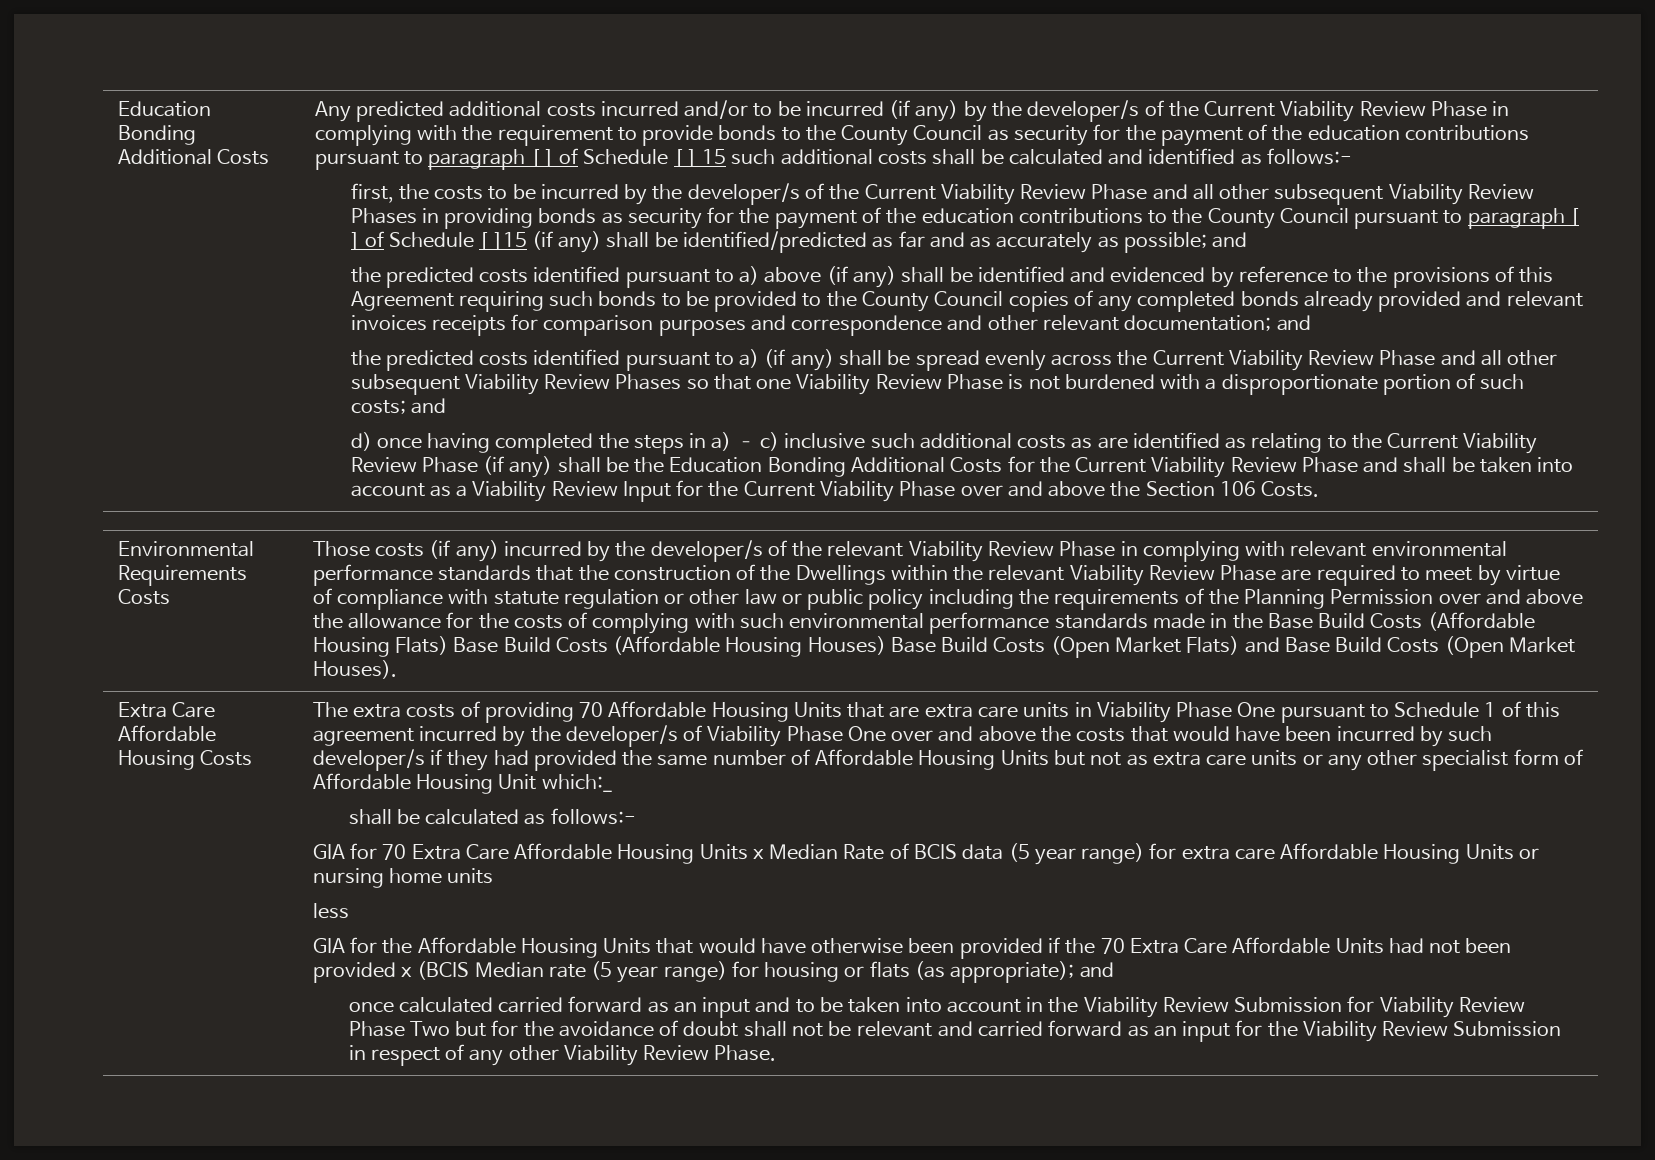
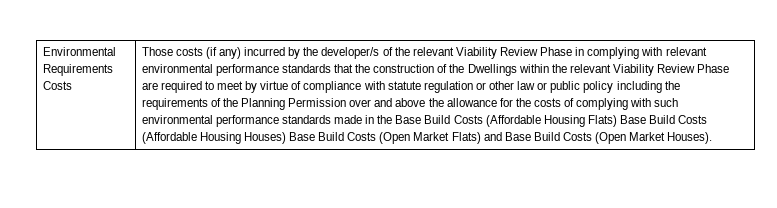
[117,101,211,117] [117,125,196,145] [117,149,270,165] [314,100,1510,122] [314,124,1529,146] [314,148,1352,170] [350,183,1534,205] [350,207,1579,229] [350,231,1248,253] [350,266,1554,288] [350,290,1583,312] [350,314,1312,336] [350,349,1558,371] [350,373,1525,395] [350,398,446,414] [350,432,1538,454] [350,456,1574,478] [350,480,1320,502] Education Bonding Additional Costs | Any predicted additional costs incurred and/or to be incurred (if any) by the developer/s of the Current Viability Review Phase in complying with the requirement to provide bonds to the County Council as security for the payment of the education contributions pursuant to paragraph [ ] of Schedule [ ] 15 such additional costs shall be calculated and identified as follows:- // first, the costs to be incurred by the developer/s of the Current Viability Review Phase and all other subsequent Viability Review Phases in providing bonds as security for the payment of the education contributions to the County Council pursuant to paragraph [ ] of Schedule [ ]15 (if any) shall be identified/predicted as far and as accurately as possible; and // the predicted costs identified pursuant to a) above (if any) shall be identified and evidenced by reference to the provisions of this Agreement requiring such bonds to be provided to the County Council copies of any completed bonds already provided and relevant invoices receipts for comparison purposes and correspondence and other relevant documentation; and // the predicted costs identified pursuant to a) (if any) shall be spread evenly across the Current Viability Review Phase and all other subsequent Viability Review Phases so that one Viability Review Phase is not burdened with a disproportionate portion of such costs; and // d) once having completed the steps in a) – c) inclusive such additional costs as are identified as relating to the Current Viability Review Phase (if any) shall be the Education Bonding Additional Costs for the Current Viability Review Phase and shall be taken into account as a Viability Review Input for the Current Viability Phase over and above the Section 106 Costs. // -> (42, 51) none
[117,702,216,718] [117,725,216,742] [117,750,253,770] [312,701,1560,723] [312,725,1493,747] [312,749,1583,771] [312,773,612,794] [348,808,636,825] [312,843,1539,865] [312,868,494,888] [312,903,349,919] [312,937,1512,959] [312,961,1115,983] [348,996,1525,1018] [348,1020,1562,1042] [348,1044,777,1066] // Extra Care Affordable Housing Costs | The extra costs of providing 70 Affordable Housing Units that are extra care units in Viability Phase One pursuant to Schedule 1 of this agreement incurred by the developer/s of Viability Phase One over and above the costs that would have been incurred by such developer/s if they had provided the same number of Affordable Housing Units but not as extra care units or any other specialist form of Affordable Housing Unit which:_ // shall be calculated as follows:- // GIA for 70 Extra Care Affordable Housing Units x Median Rate of BCIS data (5 year range) for extra care Affordable Housing Units or nursing home units // less // GIA for the Affordable Housing Units that would have otherwise been provided if the 70 Extra Care Affordable Units had not been provided x (BCIS Median rate (5 year range) for housing or flats (as appropriate); and // once calculated carried forward as an input and to be taken into account in the Viability Review Submission for Viability Review Phase Two but for the avoidance of doubt shall not be relevant and carried forward as an input for the Viability Review Submission in respect of any other Viability Review Phase. -> (713, 138) none

